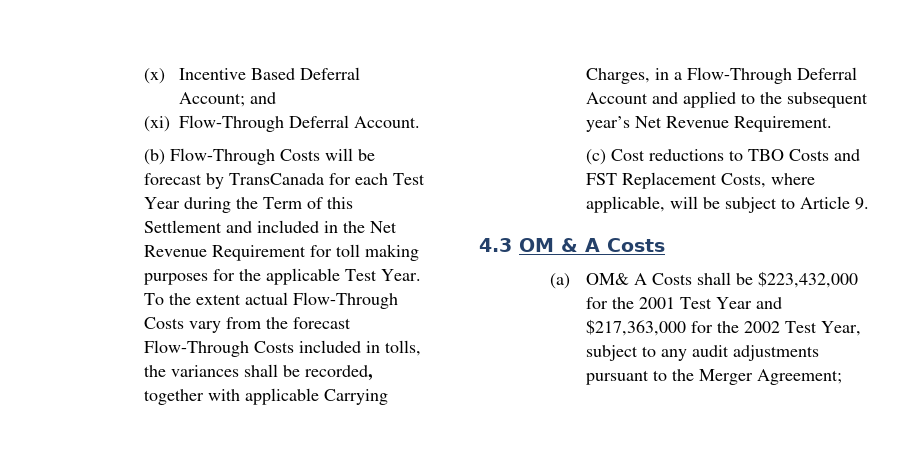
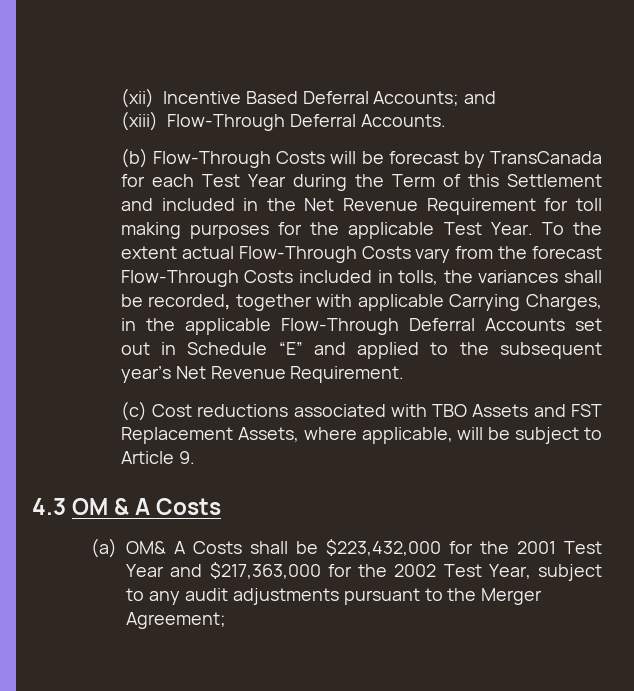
[143,68,165,84] (x) -> [120,88,154,108] (xii)
[179,92,246,107] Account; -> [373,91,460,106] Accounts;
[143,115,421,132] (xi) Flow-Through Deferral Account. -> [120,111,446,131] (xiii) Flow-Through Deferral Accounts.
[673,67,857,84] [585,92,648,104] a Flow-Through Deferral Account -> [145,318,602,335] [120,342,303,355] the applicable Flow-Through Deferral Accounts set out in Schedule “E”
[728,149,829,161] to TBO Costs -> [293,404,529,417] associated with TBO Assets
[720,173,766,188] Costs, -> [237,427,299,442] Assets,

